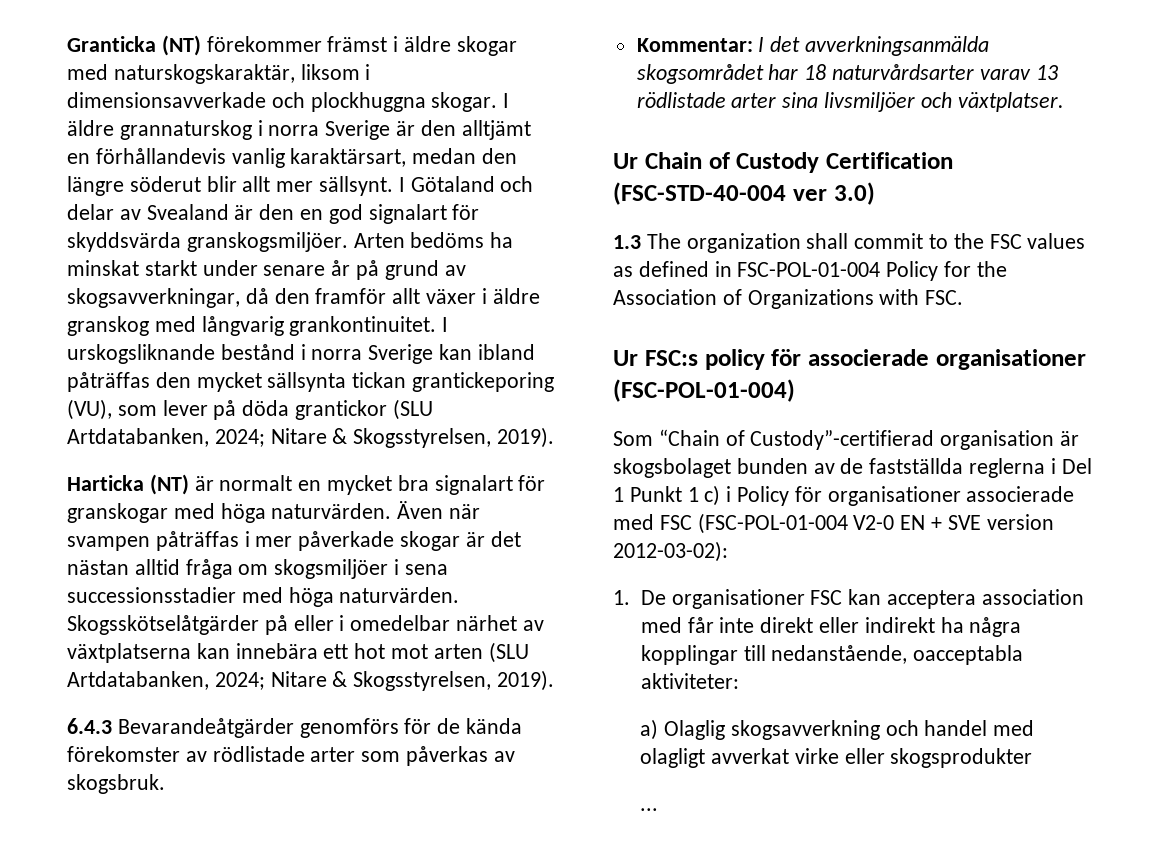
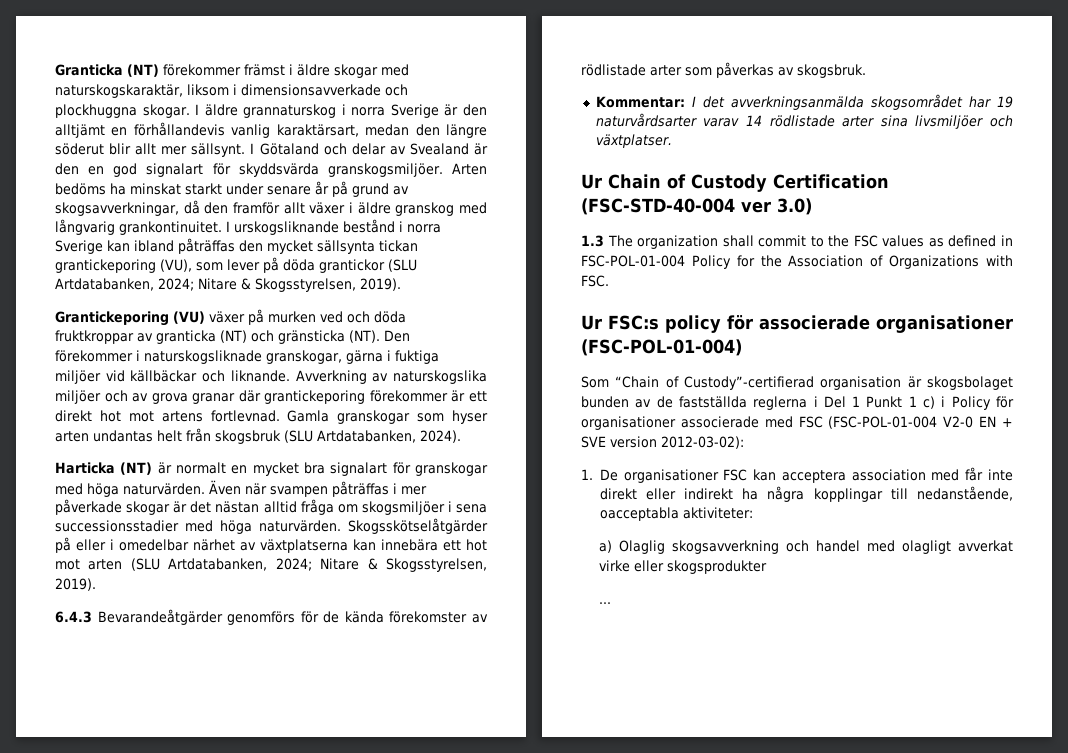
(555, 437) none -> [55,309,406,326] [55,330,410,344] [55,350,439,364] [55,370,488,384] [55,390,487,404] [55,410,488,424] [55,428,461,444] // Grantickeporing (VU) växer på murken ved och döda fruktkroppar av granticka (NT) och gränsticka (NT). Den förekommer i naturskogsliknade granskogar, gärna i fuktiga miljöer vid källbäckar och liknande. Avverkning av naturskogslika miljöer och av grova granar där grantickeporing förekommer är ett direkt hot mot artens fortlevnad. Gamla granskogar som hyser arten undantas helt från skogsbruk (SLU Artdatabanken, 2024).
[804,64,827,80] 18 -> [996,96,1013,108] 19
[1035,65,1058,80] 13 -> [746,115,763,126] 14

